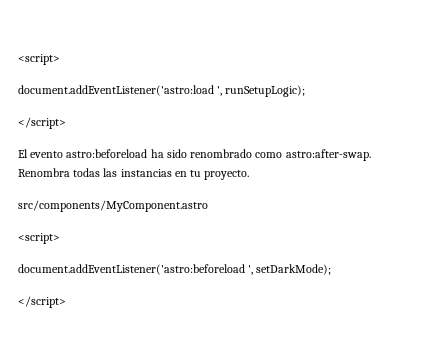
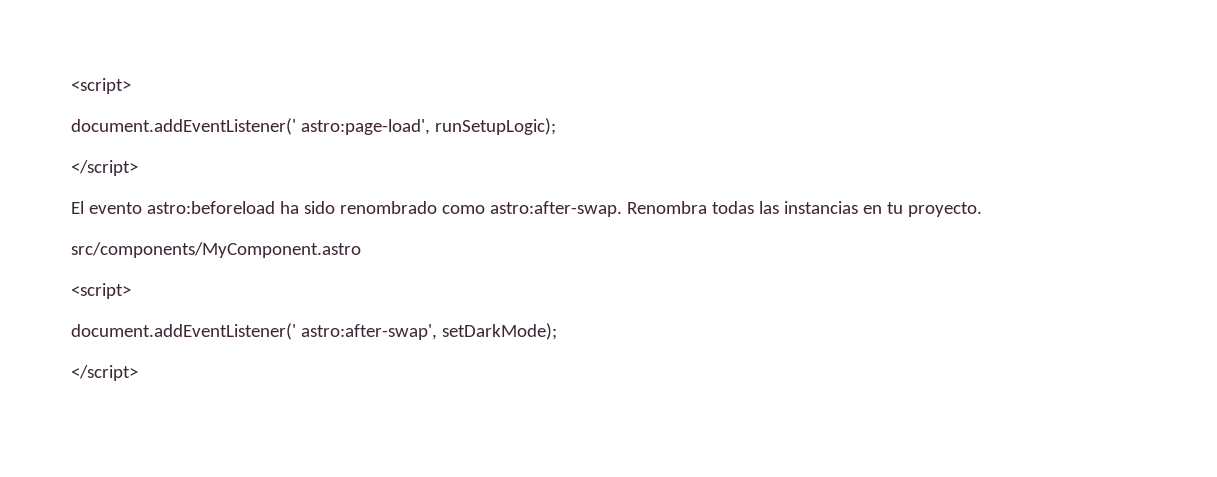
[18,54,60,65] [18,85,223,96] <script> // document.addEventListener('astro:load ', -> [71,78,131,94] [71,118,430,135] <script> // document.addEventListener(' astro:page-load',
[18,264,254,275] document.addEventListener('astro:beforeload ', -> [71,323,437,340] document.addEventListener(' astro:after-swap',

